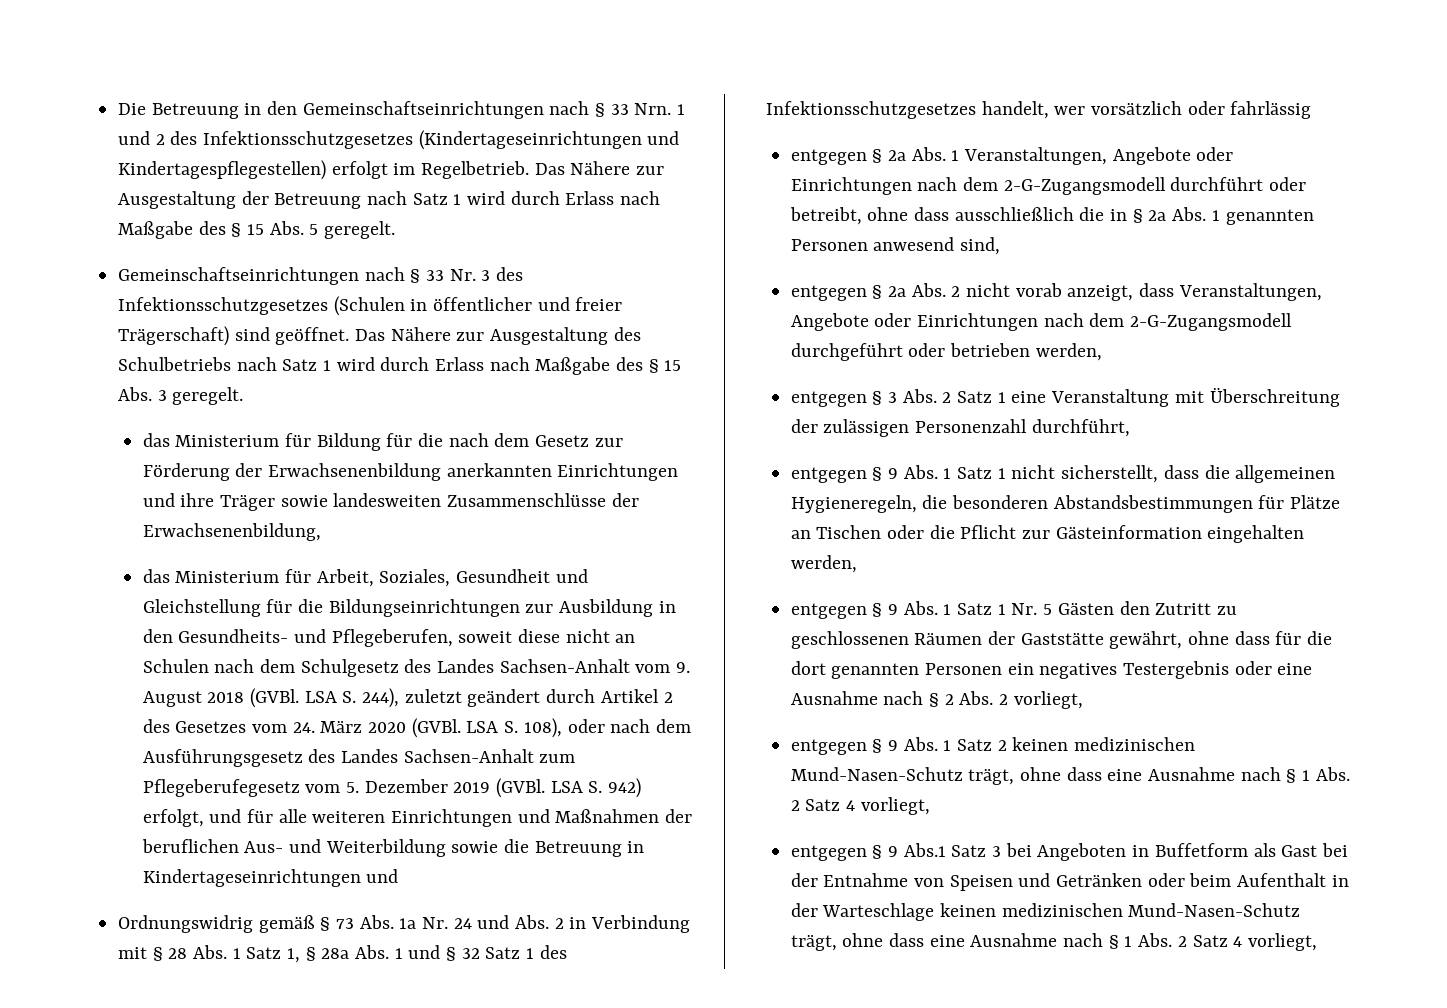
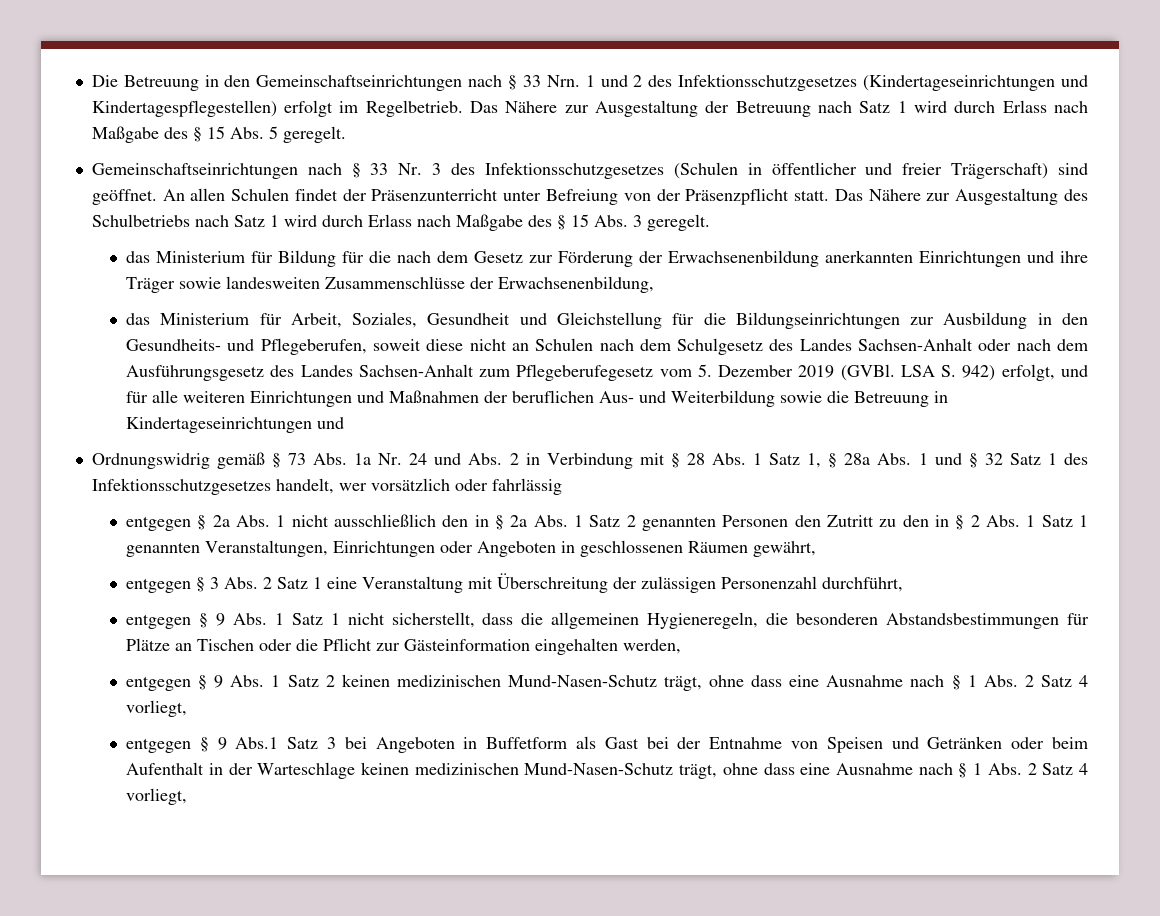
(350, 336) none -> [162,188,830,205] An allen Schulen findet der Präsenzunterricht unter Befreiung von der Präsenzpflicht statt.
[635,662,691,673] [142,688,673,708] [142,718,562,738] vom 9. August 2018 (GVBl. LSA S. 244), zuletzt geändert durch Artikel 2 des Gesetzes vom 24. März 2020 (GVBl. LSA S. 108), -> (974, 344) none
[964,147,1234,165] [790,177,1307,195] [789,207,1105,225] Veranstaltungen, Angebote oder Einrichtungen nach dem 2-G-Zugangsmodell durchführt oder betreibt, ohne dass ausschließlich die -> [291,514,469,527] nicht ausschließlich den
[1225,209,1314,225] [790,237,1001,255] [790,283,1322,301] [790,313,1293,331] [790,343,1102,361] genannten Personen anwesend sind, // entgegen § 2a Abs. 2 nicht vorab anzeigt, dass Veranstaltungen, Angebote oder Einrichtungen nach dem 2-G-Zugangsmodell durchgeführt oder betrieben werden, -> [589,515,1088,531] [126,540,817,557] Satz 2 genannten Personen den Zutritt zu den in § 2 Abs. 1 Satz 1 genannten Veranstaltungen, Einrichtungen oder Angeboten in geschlossenen Räumen gewährt,
[790,601,1237,619] [790,631,1333,649] [790,661,1313,679] [790,691,1083,709] // entgegen § 9 Abs. 1 Satz 1 Nr. 5 Gästen den Zutritt zu geschlossenen Räumen der Gaststätte gewährt, ohne dass für die dort genannten Personen ein negatives Testergebnis oder eine Ausnahme nach § 2 Abs. 2 vorliegt, -> (682, 646) none

